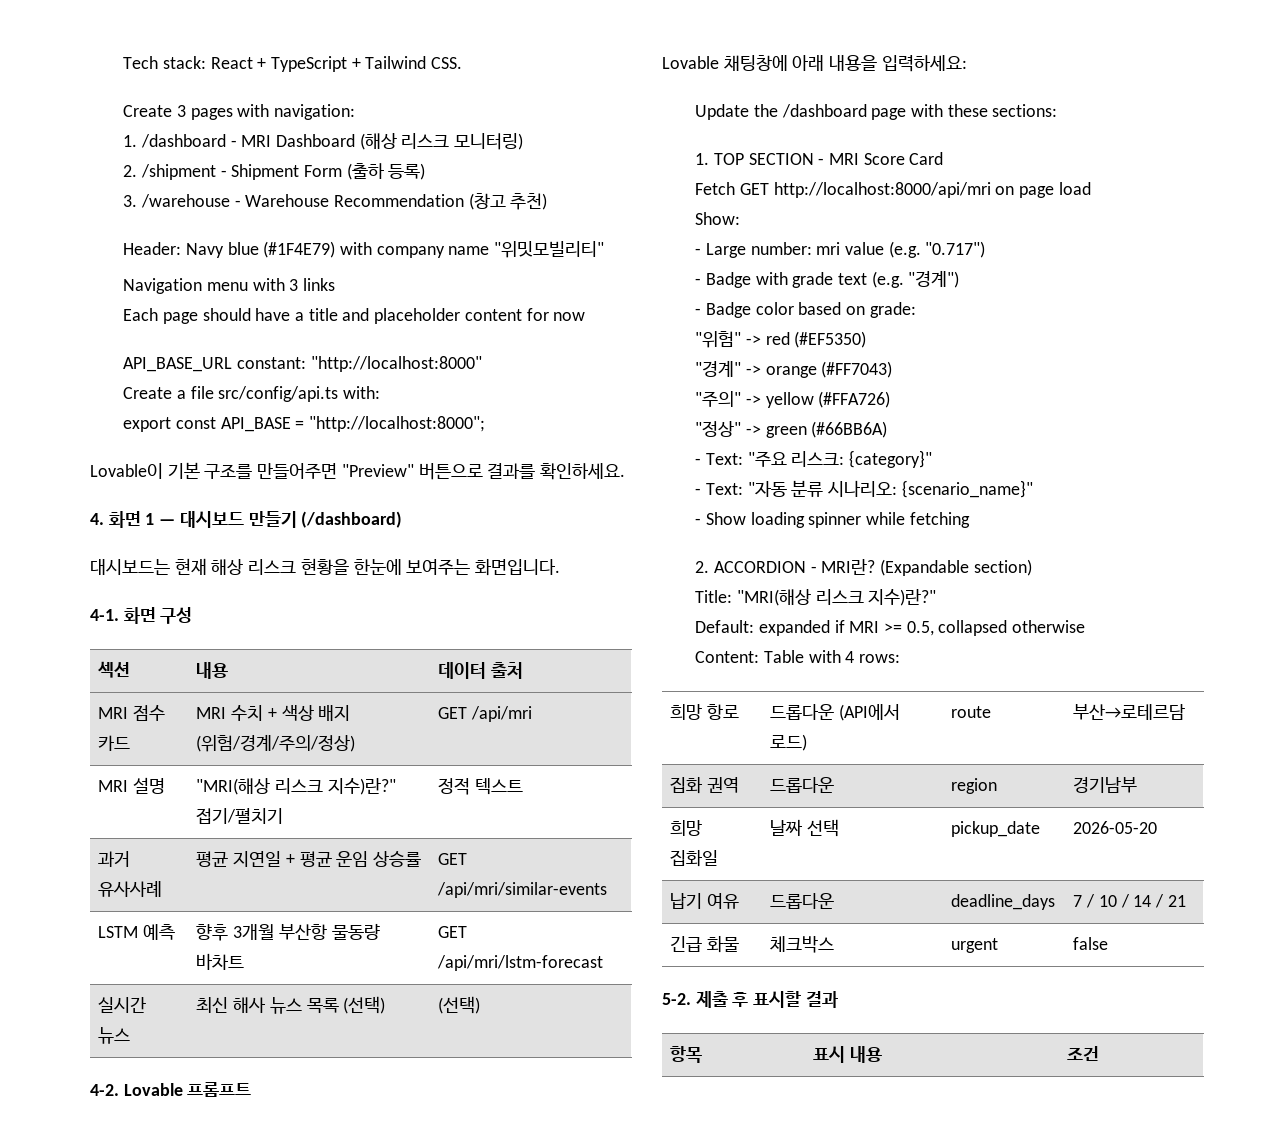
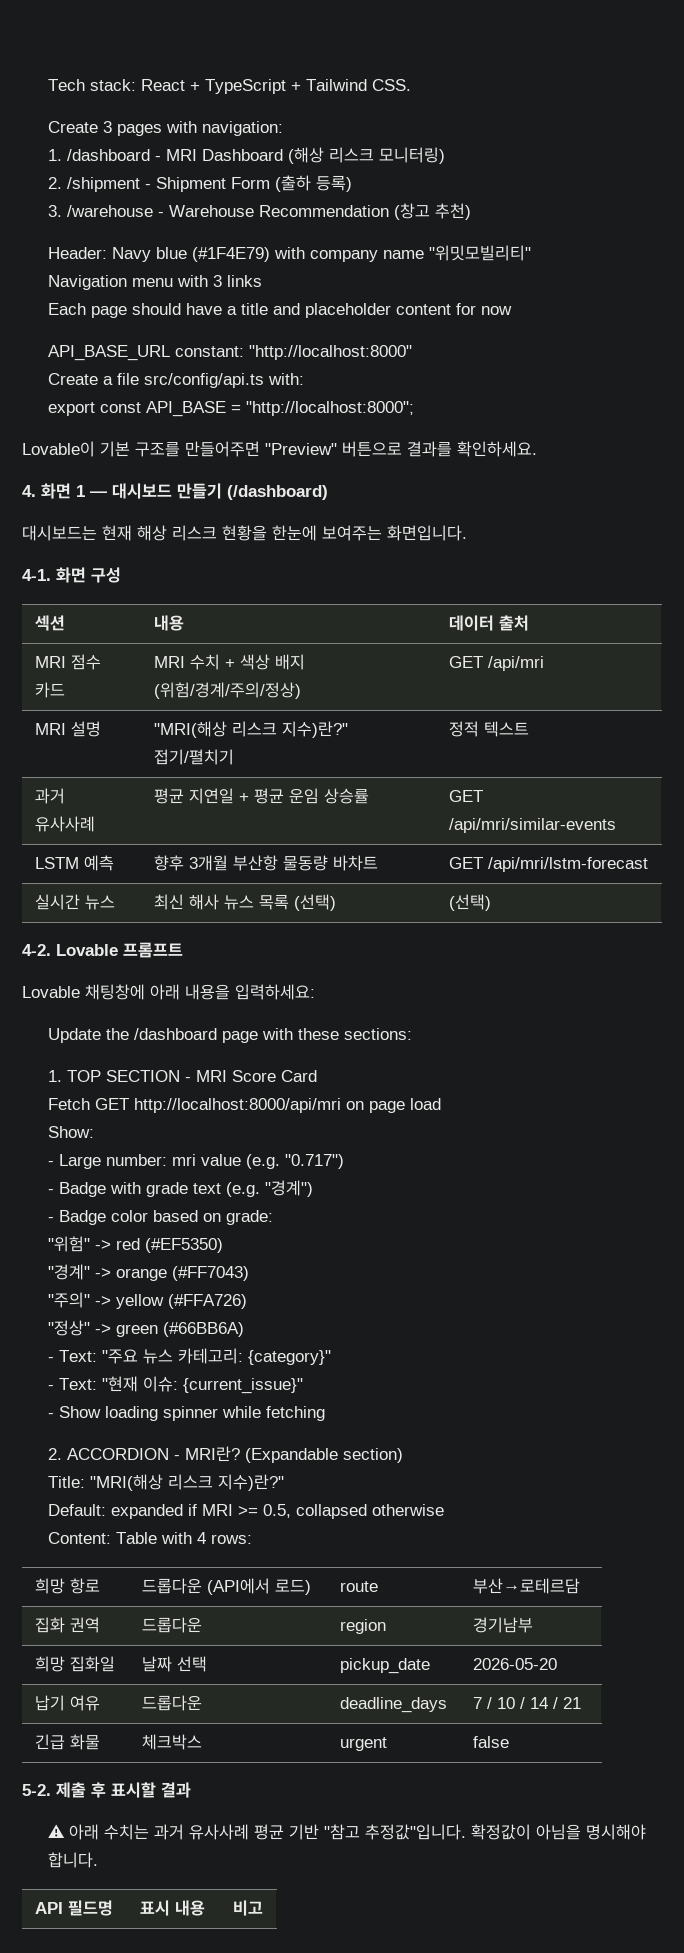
[791,451,845,467] 리스크: -> [143,1348,244,1364] 뉴스 카테고리:
[747,480,1033,498] "자동 분류 시나리오: {scenario_name}" -> [102,1376,304,1394] "현재 이슈: {current_issue}"
[670,1046,703,1063] // 항목 -> [48,1824,647,1840] [48,1852,99,1868] [34,1900,113,1916] // ⚠ 아래 수치는 과거 유사사례 평균 기반 "참고 추정값"입니다. 확정값이 아님을 명시해야 합니다. // API 필드명
[1067,1046,1100,1061] 조건 -> [232,1900,263,1916] 비고

